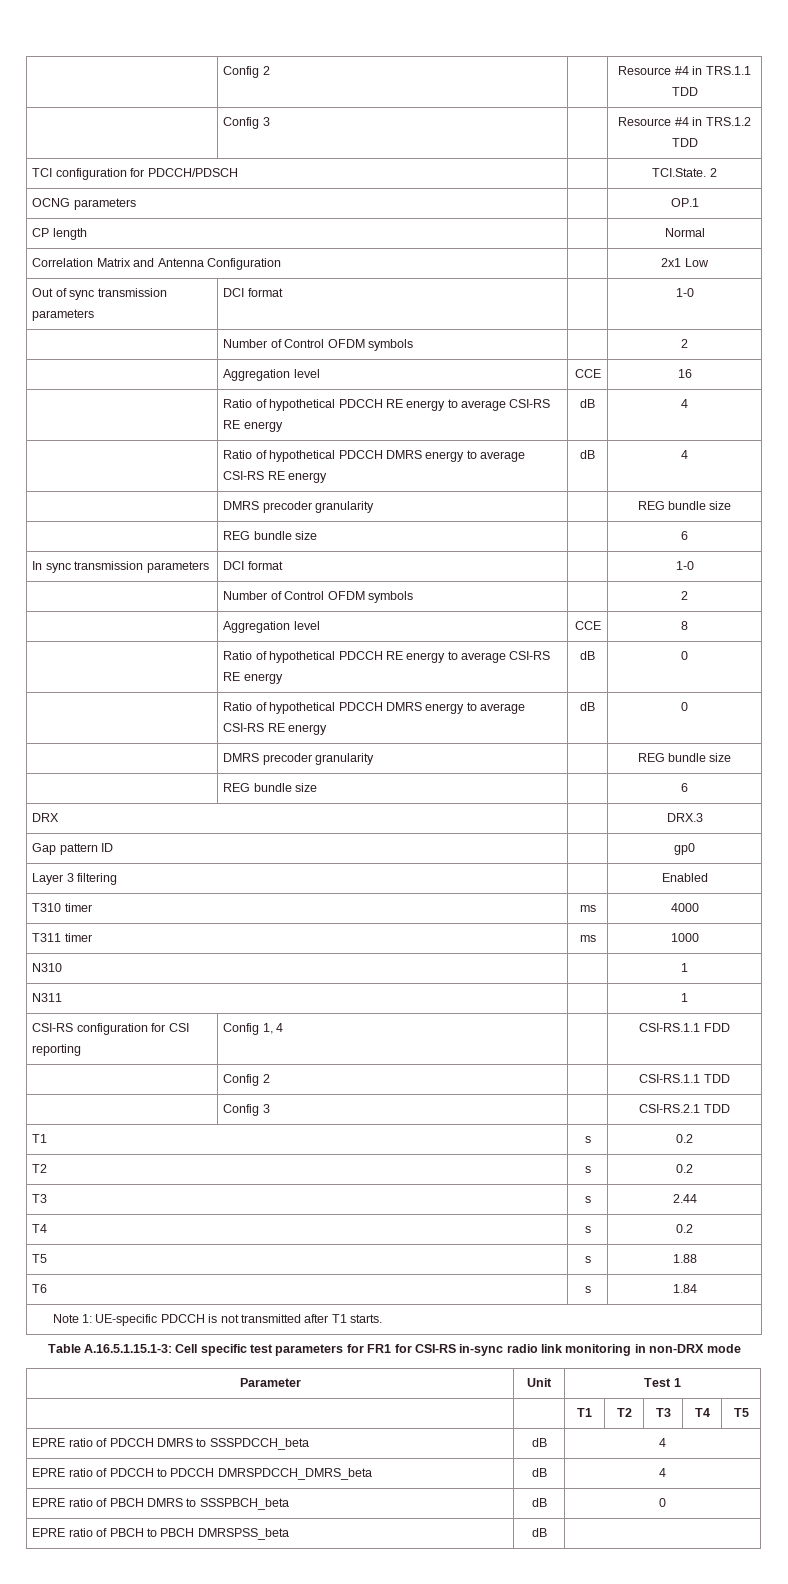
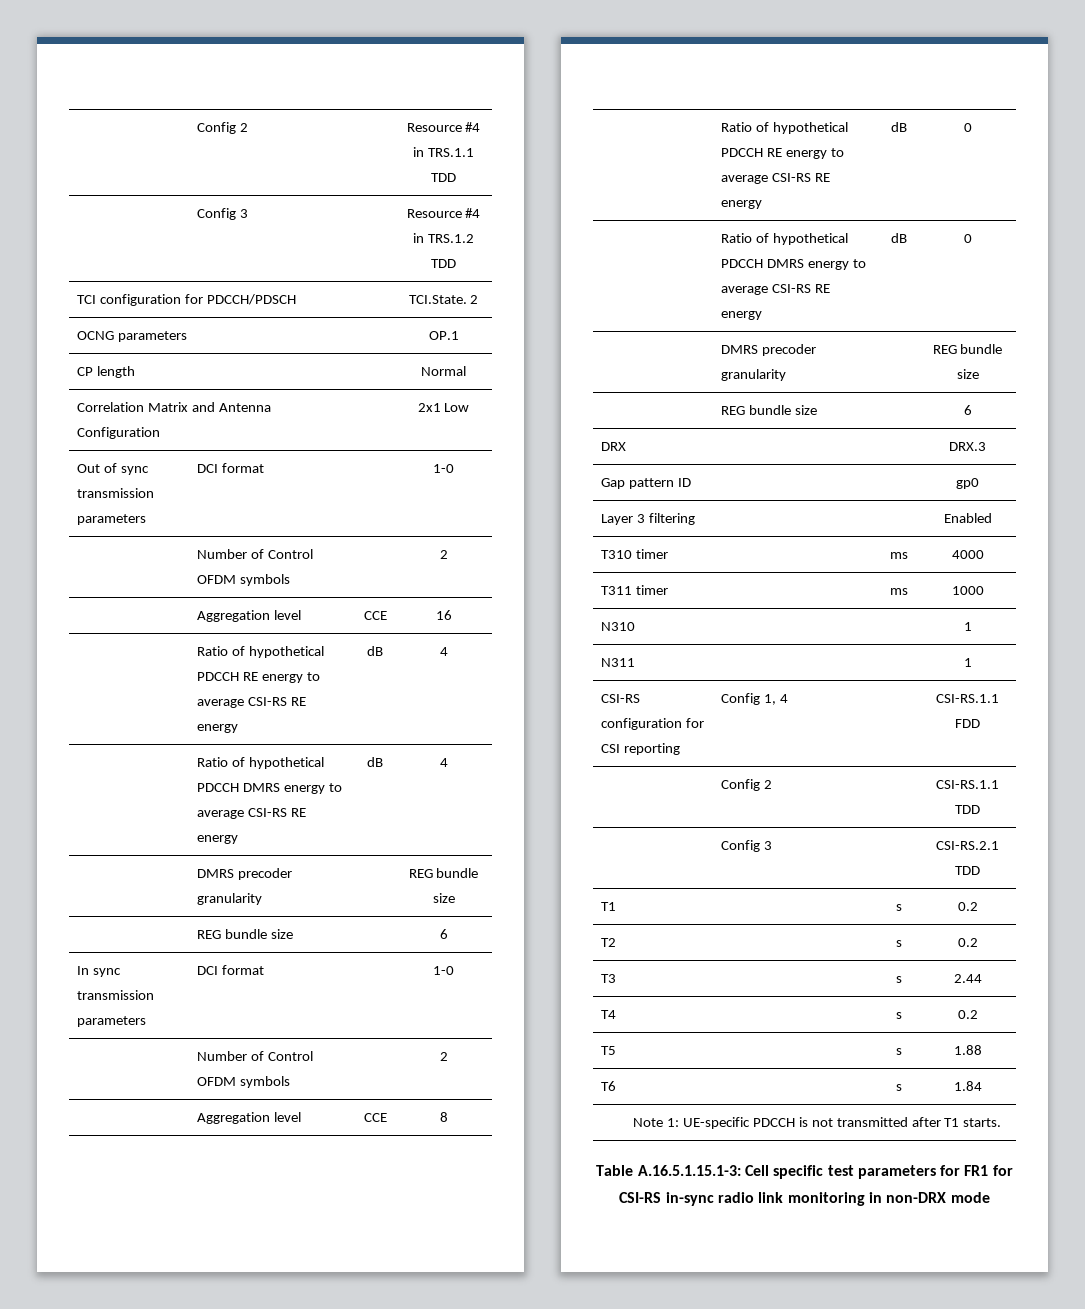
[239,1378,301,1387] [527,1378,552,1387] [644,1378,681,1387] [577,1408,592,1417] [616,1408,632,1417] [655,1408,671,1417] [694,1408,710,1417] [733,1408,749,1417] [32,1438,309,1450] [531,1438,547,1447] [659,1438,666,1447] [32,1468,372,1480] [531,1468,547,1477] [659,1468,666,1477] [32,1498,289,1510] [531,1498,547,1507] [659,1498,666,1507] [32,1528,289,1540] [531,1528,547,1537] // Parameter | Unit | Test 1 // | | T1 | T2 | T3 | T4 | T5 // EPRE ratio of PDCCH DMRS to SSSPDCCH_beta | dB | 4 // EPRE ratio of PDCCH to PDCCH DMRSPDCCH_DMRS_beta | dB | 4 // EPRE ratio of PBCH DMRS to SSSPBCH_beta | dB | 0 // EPRE ratio of PBCH to PBCH DMRSPSS_beta | dB | -> (990, 1197) none

